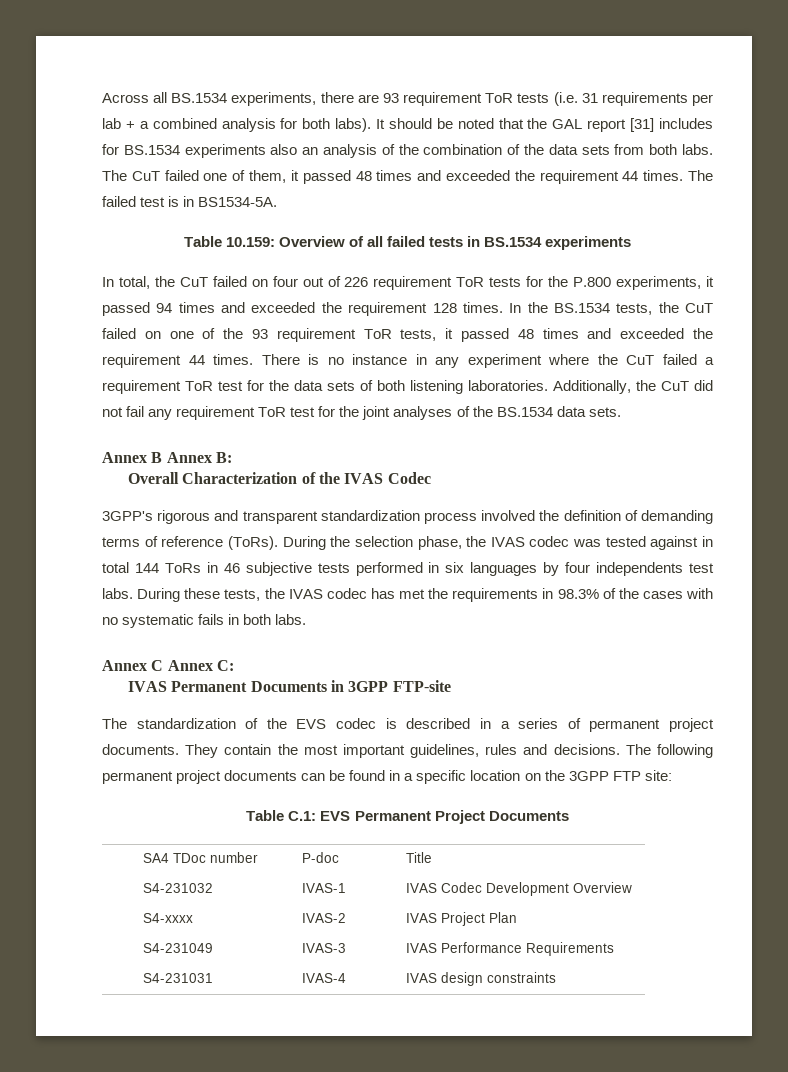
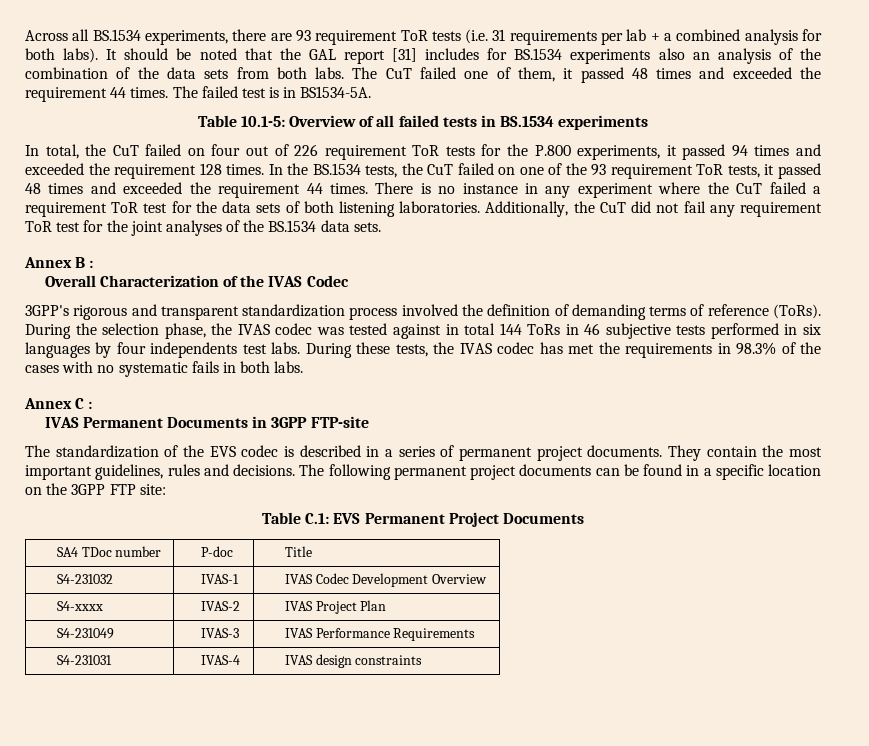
[225,237,275,247] 10.159: -> [240,116,285,127] 10.1-5:
[166,452,232,463] Annex B: -> [89,260,94,268] :
[167,660,234,671] Annex C: -> [88,401,93,409] :

